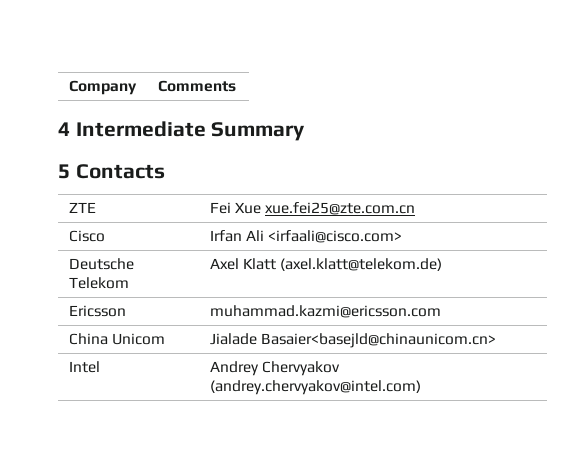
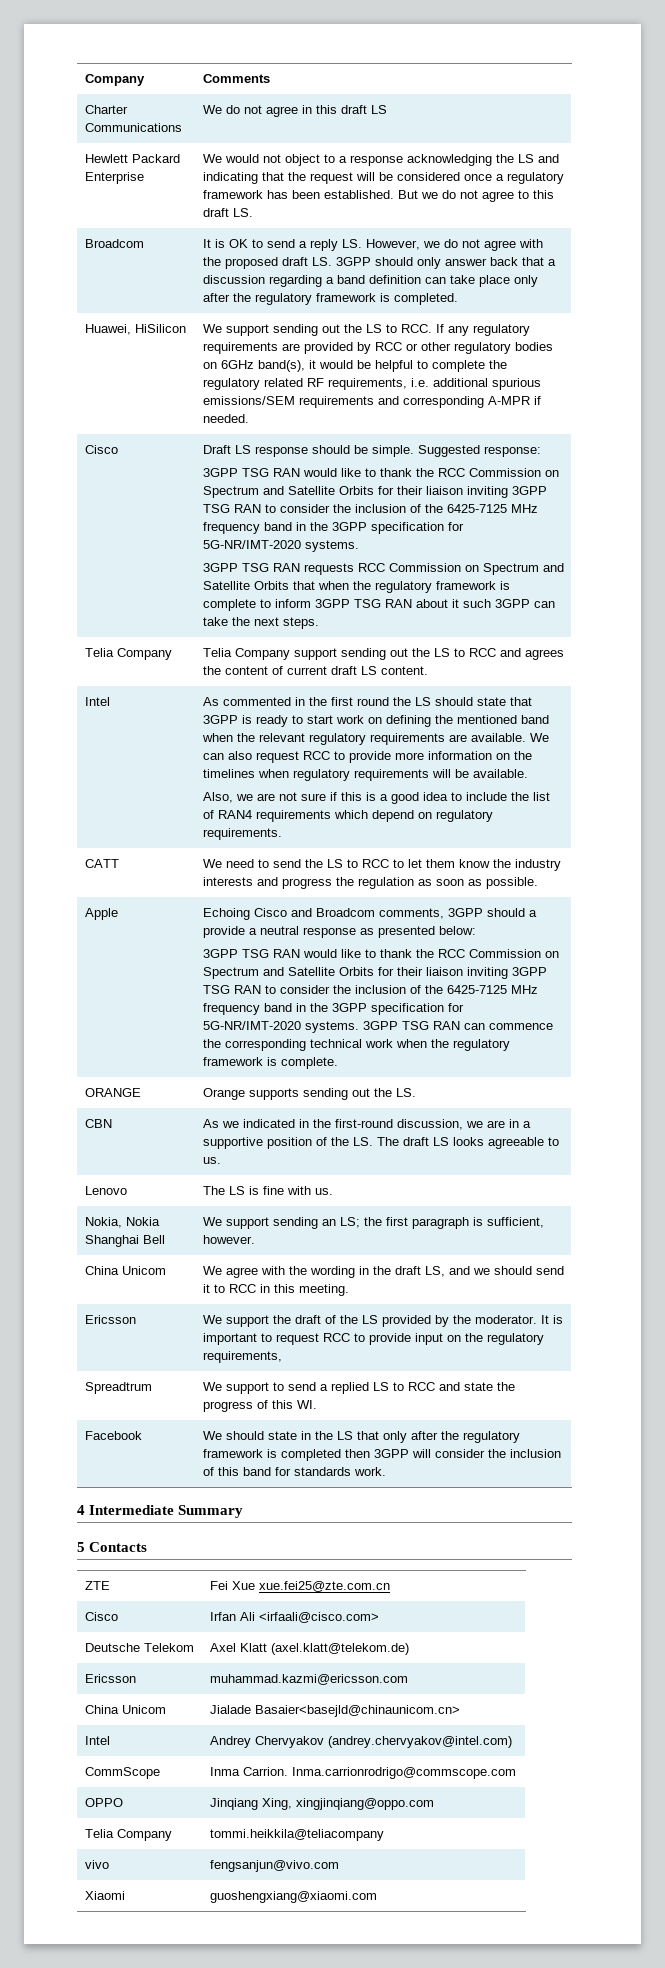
(236, 86) none -> [84,105,128,114] [84,123,182,132] [202,105,387,117] [84,154,180,163] [84,172,144,184] [202,154,559,166] [202,172,564,184] [202,190,554,202] [202,208,253,217] [84,239,144,248] [202,239,543,251] [202,257,556,269] [202,275,538,287] [202,293,458,305] [84,324,186,335] [202,324,530,336] [202,342,553,354] [202,360,507,372] [202,378,541,390] [202,396,541,408] [202,414,249,423] [84,445,118,454] [202,445,541,457] [202,468,559,477] [202,486,547,498] [202,504,538,513] [202,522,464,534] [202,540,359,552] [202,563,564,575] [202,581,510,593] [202,599,555,611] [202,617,319,629] [84,648,172,660] [202,648,564,660] [202,666,428,675] [84,697,110,706] [202,697,532,706] [202,715,549,727] [201,733,549,745] [202,751,532,763] [202,769,528,781] [202,792,550,804] [202,810,493,822] [202,828,282,840] [84,859,119,868] [202,859,561,871] [202,877,538,889] [84,908,118,920] [202,908,537,920] [202,926,476,938] [202,949,559,958] [202,967,547,979] [202,985,538,994] [202,1003,464,1015] [202,1021,553,1033] [202,1039,510,1051] [202,1057,338,1069] [84,1088,141,1097] [202,1088,416,1100] [84,1119,112,1128] [202,1119,531,1130] [202,1137,559,1149] [202,1157,221,1164] [84,1186,127,1195] [202,1186,333,1195] [84,1217,160,1228] [84,1235,165,1247] [202,1217,544,1229] [202,1235,255,1244] [84,1266,166,1275] [202,1266,564,1278] [202,1284,349,1296] [84,1315,136,1324] [202,1315,563,1327] [202,1333,544,1345] [202,1351,282,1363] [84,1382,152,1394] [202,1382,515,1394] [202,1400,317,1412] [84,1431,142,1440] [202,1431,520,1443] [202,1449,561,1461] [202,1467,386,1476] // Charter Communications | We do not agree in this draft LS // Hewlett Packard Enterprise | We would not object to a response acknowledging the LS and indicating that the request will be considered once a regulatory framework has been established. But we do not agree to this draft LS. // Broadcom | It is OK to send a reply LS. However, we do not agree with the proposed draft LS. 3GPP should only answer back that a discussion regarding a band definition can take place only after the regulatory framework is completed. // Huawei, HiSilicon | We support sending out the LS to RCC. If any regulatory requirements are provided by RCC or other regulatory bodies on 6GHz band(s), it would be helpful to complete the regulatory related RF requirements, i.e. additional spurious emissions/SEM requirements and corresponding A-MPR if needed. // Cisco | Draft LS response should be simple. Suggested response: // 3GPP TSG RAN would like to thank the RCC Commission on Spectrum and Satellite Orbits for their liaison inviting 3GPP TSG RAN to consider the inclusion of the 6425-7125 MHz frequency band in the 3GPP specification for 5G-NR/IMT-2020 systems. // 3GPP TSG RAN requests RCC Commission on Spectrum and Satellite Orbits that when the regulatory framework is complete to inform 3GPP TSG RAN about it such 3GPP can take the next steps. // Telia Company | Telia Company support sending out the LS to RCC and agrees the content of current draft LS content. // Intel | As commented in the first round the LS should state that 3GPP is ready to start work on defining the mentioned band when the relevant regulatory requirements are available. We can also request RCC to provide more information on the timelines when regulatory requirements will be available. // Also, we are not sure if this is a good idea to include the list of RAN4 requirements which depend on regulatory requirements. // CATT | We need to send the LS to RCC to let them know the industry interests and progress the regulation as soon as possible. // Apple | Echoing Cisco and Broadcom comments, 3GPP should a provide a neutral response as presented below: // 3GPP TSG RAN would like to thank the RCC Commission on Spectrum and Satellite Orbits for their liaison inviting 3GPP TSG RAN to consider the inclusion of the 6425-7125 MHz frequency band in the 3GPP specification for 5G-NR/IMT-2020 systems. 3GPP TSG RAN can commence the corresponding technical work when the regulatory framework is complete. // ORANGE | Orange supports sending out the LS. // CBN | As we indicated in the first-round discussion, we are in a supportive position of the LS. The draft LS looks agreeable to us. // Lenovo | The LS is fine with us. // Nokia, Nokia Shanghai Bell | We support sending an LS; the first paragraph is sufficient, however. // China Unicom | We agree with the wording in the draft LS, and we should send it to RCC in this meeting. // Ericsson | We support the draft of the LS provided by the moderator. It is important to request RCC to provide input on the regulatory requirements, // Spreadtrum | We support to send a replied LS to RCC and state the progress of this WI. // Facebook | We should state in the LS that only after the regulatory framework is completed then 3GPP will consider the inclusion of this band for standards work.
(421, 387) none -> [84,1767,160,1779] [209,1767,516,1779] [84,1798,123,1807] [209,1798,434,1810] [84,1829,172,1841] [209,1829,384,1841] [84,1860,109,1869] [209,1860,339,1872] [84,1891,125,1900] [209,1891,377,1903] // CommScope | Inma Carrion. Inma.carrionrodrigo@commscope.com // OPPO | Jinqiang Xing, xingjinqiang@oppo.com // Telia Company | tommi.heikkila@teliacompany // vivo | fengsanjun@vivo.com // Xiaomi | guoshengxiang@xiaomi.com

